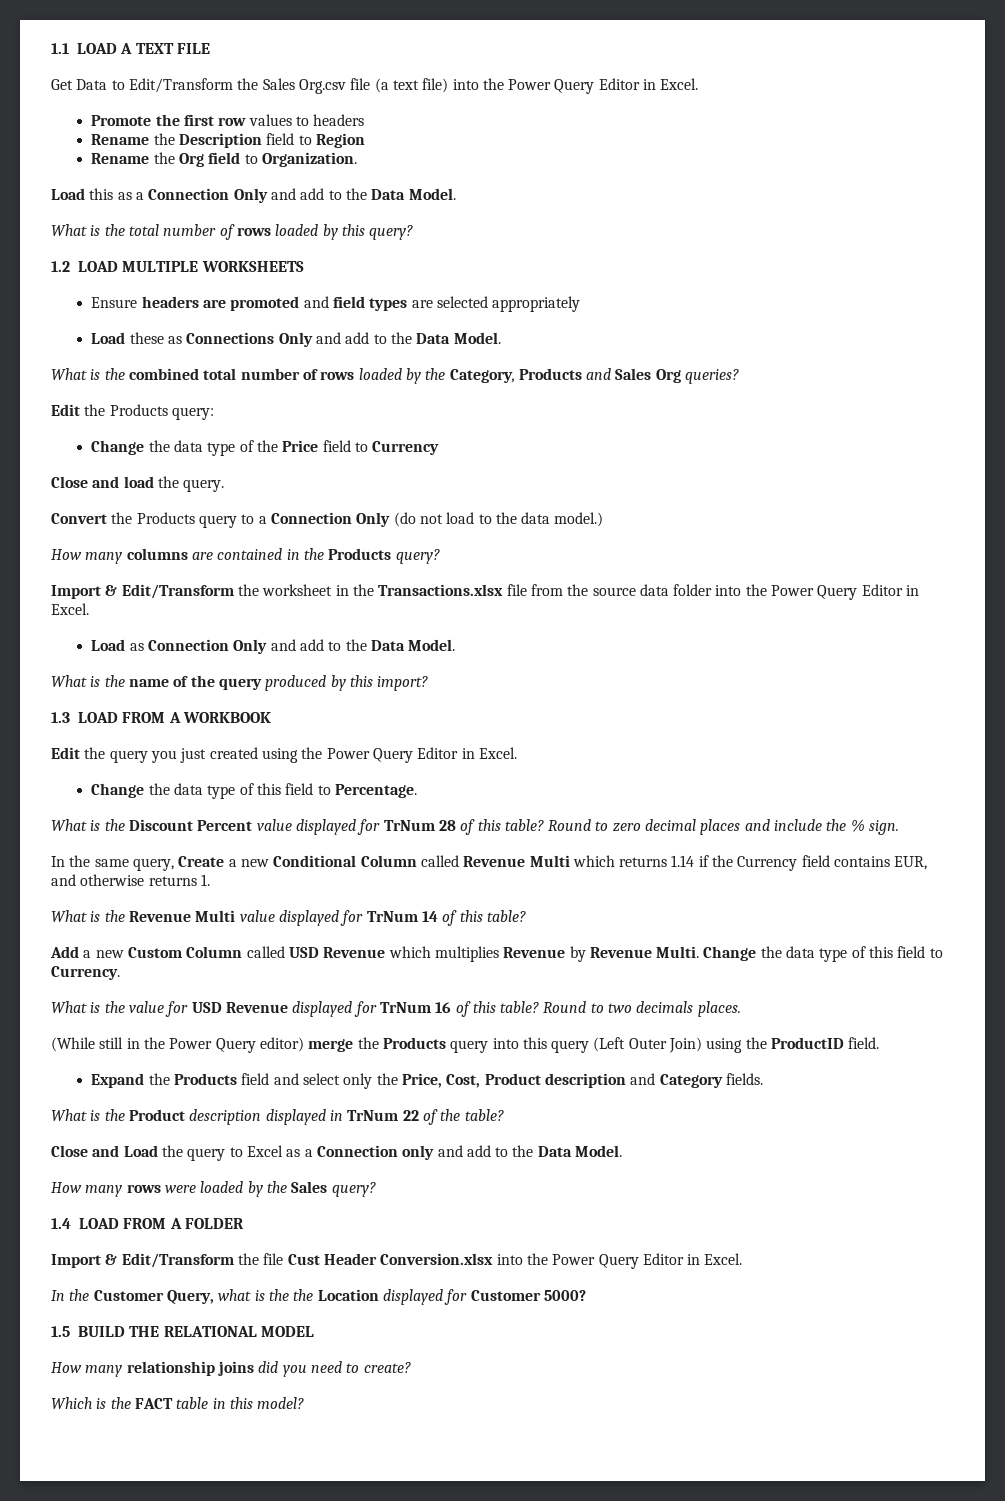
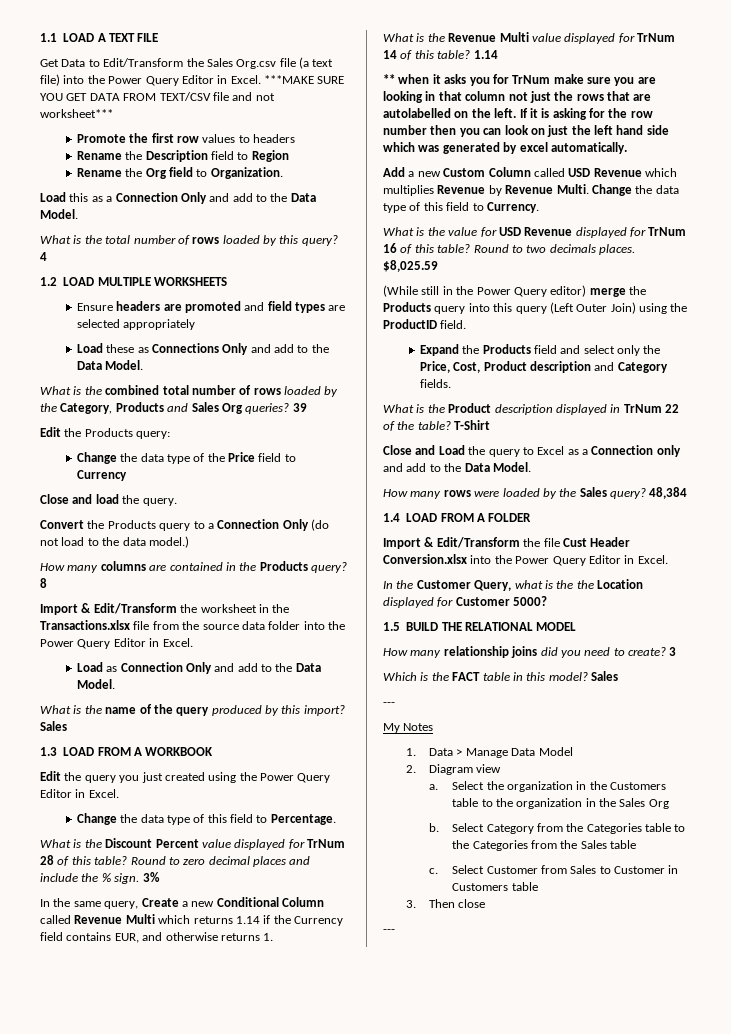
(699, 84) none -> [264,75,345,84] [40,92,275,101] [40,109,113,118] ***MAKE SURE YOU GET DATA FROM TEXT/CSV file and not worksheet***
(414, 232) none -> [40,252,47,261] 4
(740, 376) none -> [292,403,307,412] 39
(440, 556) none -> [40,578,47,588] 8
(429, 683) none -> [40,721,67,731] Sales
(900, 827) none -> [142,872,160,882] 3%
(526, 916) none -> [473,50,498,59] [383,74,656,86] [383,91,652,103] [383,108,653,120] [383,125,669,137] [383,142,627,154] 1.14 // ** when it asks you for TrNum make sure you are looking in that column not just the rows that are autolabelled on the left. If it is asking for the row number then you can look on just the left hand side which was generated by excel automatically.
(741, 1009) none -> [383,260,438,272] $8,025.59
(504, 1115) none -> [454,420,491,430] T-Shirt
(376, 1189) none -> [649,487,688,499] 48,384
(411, 1367) none -> [669,647,677,656] 3
(305, 1403) none -> [591,671,618,681] [383,702,395,706] [383,723,434,733] [406,747,573,758] [406,764,502,775] [429,781,667,792] [452,798,669,809] [429,823,686,834] [452,840,637,851] [429,865,679,874] [452,882,538,891] [406,899,486,908] [383,929,395,933] Sales // --- // My Notes // 1. Data > Manage Data Model // 2. Diagram view // a. Select the organization in the Customers table to the organization in the Sales Org // b. Select Category from the Categories table to the Categories from the Sales table // c. Select Customer from Sales to Customer in Customers table // 3. Then close // ---

